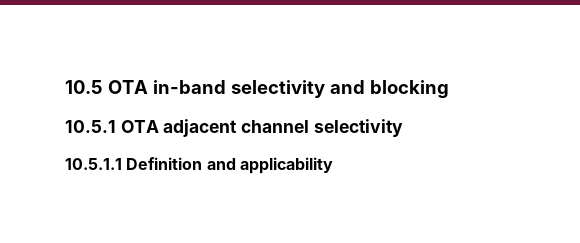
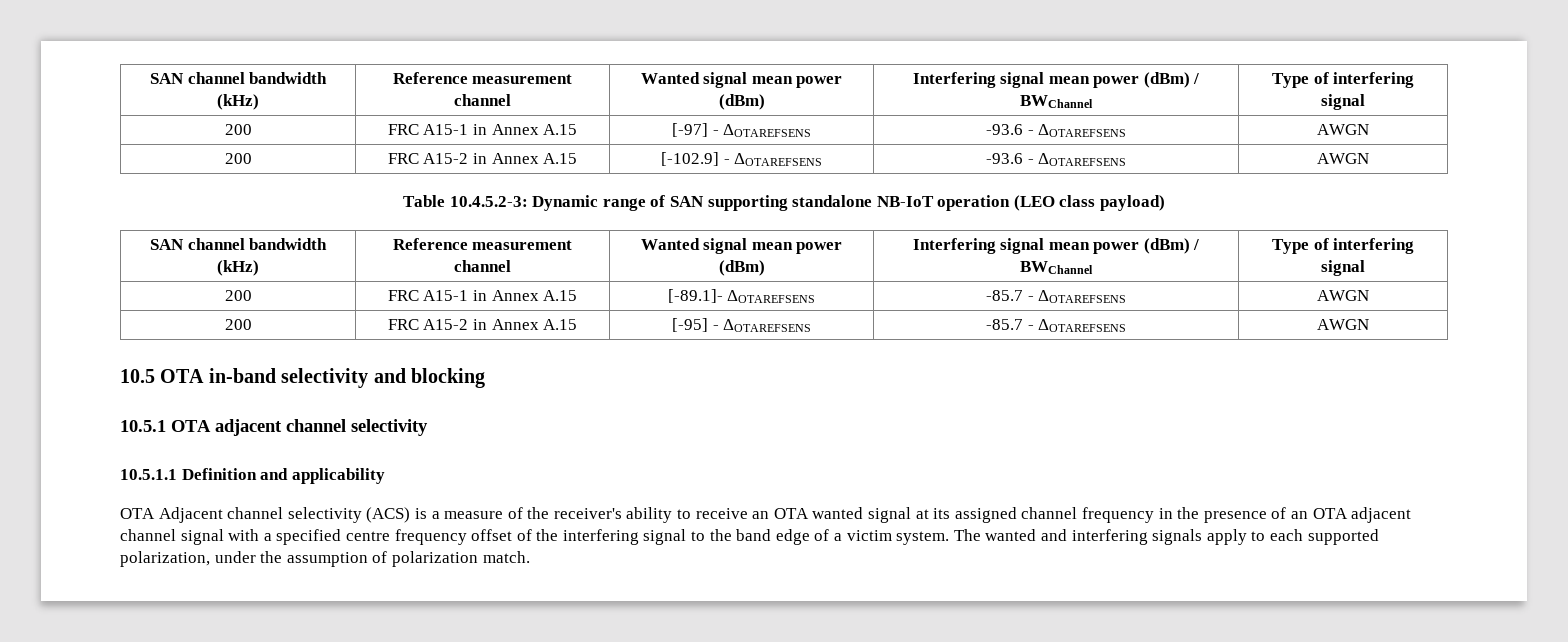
(65, 87) none -> [149,72,328,84] [217,94,259,110] [392,72,573,84] [454,94,511,106] [640,72,843,88] [718,94,765,110] [912,72,1200,88] [1020,95,1093,108] [1271,72,1415,88] [1321,94,1365,110] [224,124,252,135] [387,124,578,135] [671,123,812,137] [985,124,1127,137] [1317,124,1369,135] [224,153,252,164] [387,153,578,164] [660,152,823,166] [985,153,1127,166] [1317,153,1369,164] [402,195,1166,211] [149,238,328,250] [217,260,259,276] [392,238,573,250] [454,260,511,272] [640,238,843,254] [718,260,765,276] [912,238,1200,254] [1020,261,1093,274] [1271,238,1415,254] [1321,260,1365,276] [224,290,252,301] [387,290,578,301] [667,289,816,303] [985,290,1127,303] [1317,290,1369,301] [224,319,252,330] [387,319,578,330] [671,318,812,332] [985,319,1127,332] [1317,319,1369,330] SAN channel bandwidth (kHz) | Reference measurement channel | Wanted signal mean power (dBm) | Interfering signal mean power (dBm) / BWChannel | Type of interfering signal // 200 | FRC A15-1 in Annex A.15 | [-97] - ΔOTAREFSENS | -93.6 - ΔOTAREFSENS | AWGN // 200 | FRC A15-2 in Annex A.15 | [-102.9] - ΔOTAREFSENS | -93.6 - ΔOTAREFSENS | AWGN // Table 10.4.5.2-3: Dynamic range of SAN supporting standalone NB-IoT operation (LEO class payload) // SAN channel bandwidth (kHz) | Reference measurement channel | Wanted signal mean power (dBm) | Interfering signal mean power (dBm) / BWChannel | Type of interfering signal // 200 | FRC A15-1 in Annex A.15 | [-89.1]- ΔOTAREFSENS | -85.7 - ΔOTAREFSENS | AWGN // 200 | FRC A15-2 in Annex A.15 | [-95] - ΔOTAREFSENS | -85.7 - ΔOTAREFSENS | AWGN //
(333, 165) none -> [120,507,1412,523] [120,529,1379,545] [120,551,530,567] // OTA Adjacent channel selectivity (ACS) is a measure of the receiver's ability to receive an OTA wanted signal at its assigned channel frequency in the presence of an OTA adjacent channel signal with a specified centre frequency offset of the interfering signal to the band edge of a victim system. The wanted and interfering signals apply to each supported polarization, under the assumption of polarization match.

